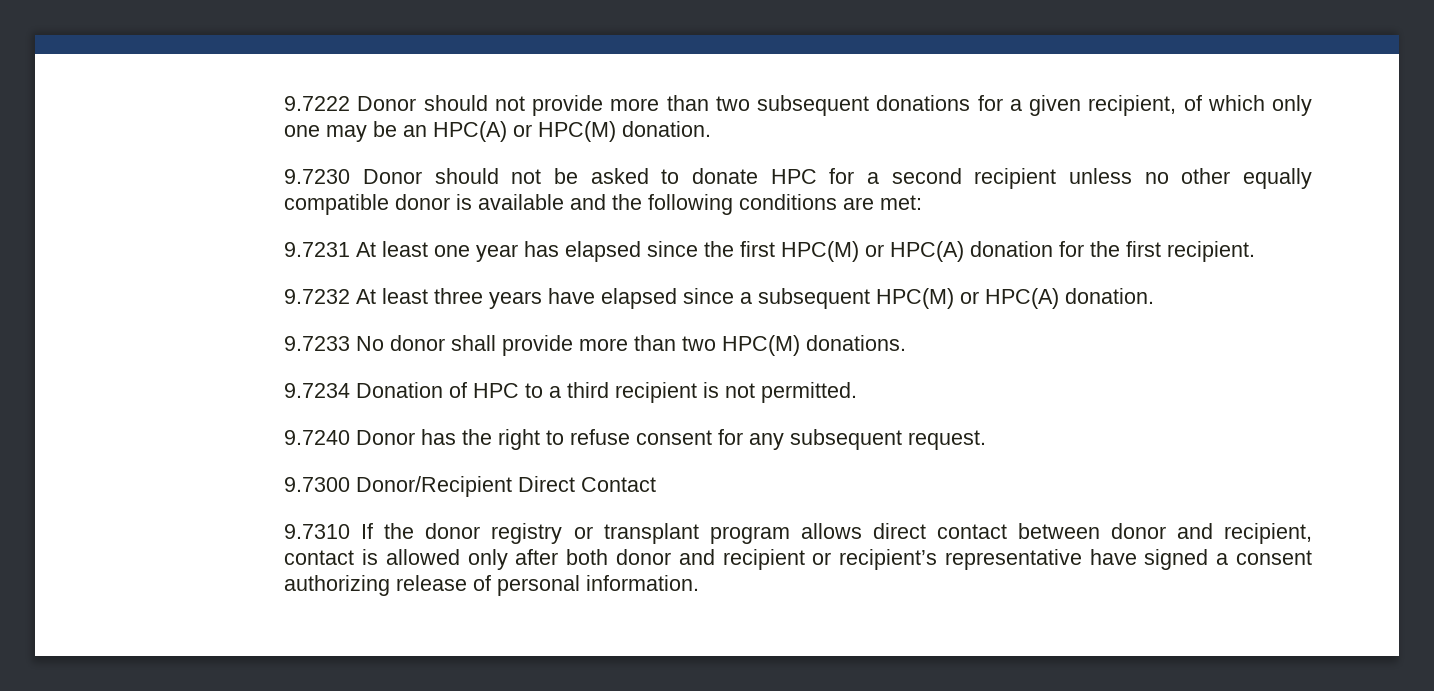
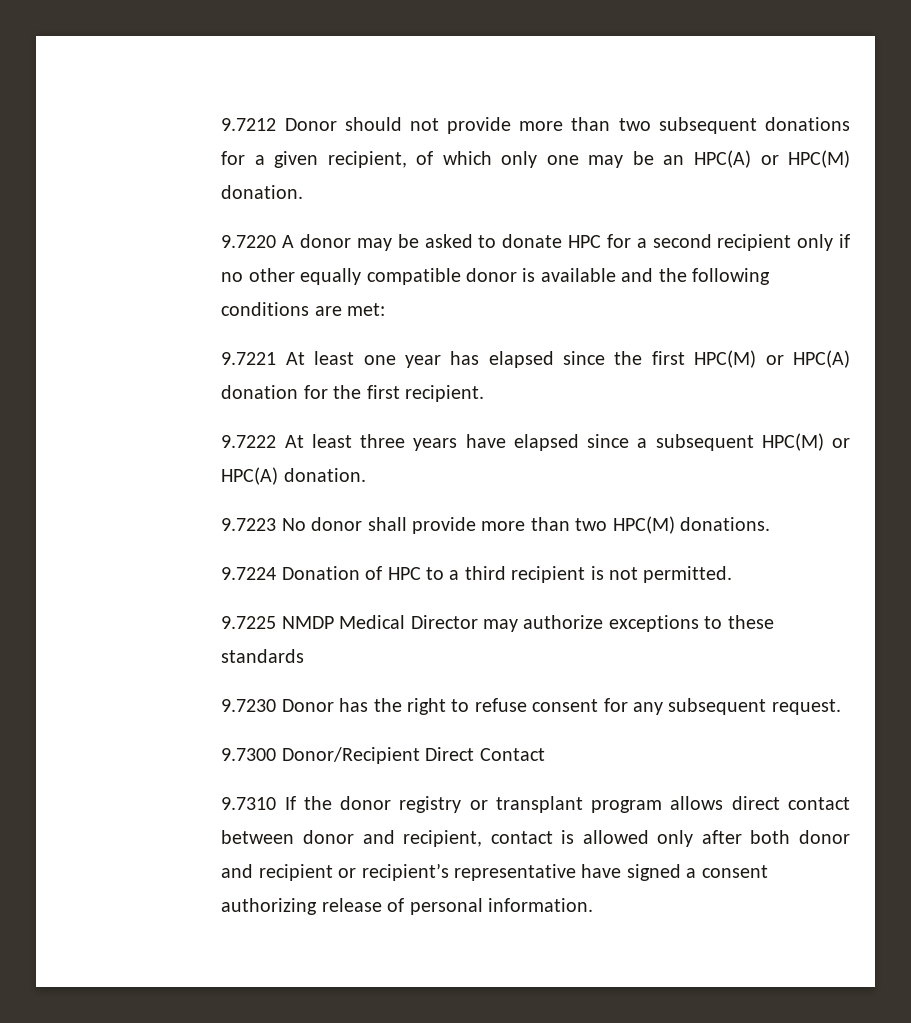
[284,96,351,111] 9.7222 -> [221,118,277,131] 9.7212
[284,168,542,184] 9.7230 Donor should not -> [221,234,392,251] 9.7220 A donor may
[1068,168,1132,184] unless -> [797,234,850,251] only if
[284,242,351,257] 9.7231 -> [221,352,277,365] 9.7221
[284,289,351,304] 9.7232 -> [221,435,277,448] 9.7222
[284,336,351,351] 9.7233 -> [221,518,277,531] 9.7223
[284,383,351,398] 9.7234 -> [221,567,277,580] 9.7224
[284,430,351,445] 9.7240 -> [221,615,774,632] [221,649,305,663] [221,699,277,712] 9.7225 NMDP Medical Director may authorize exceptions to these standards // 9.7230

